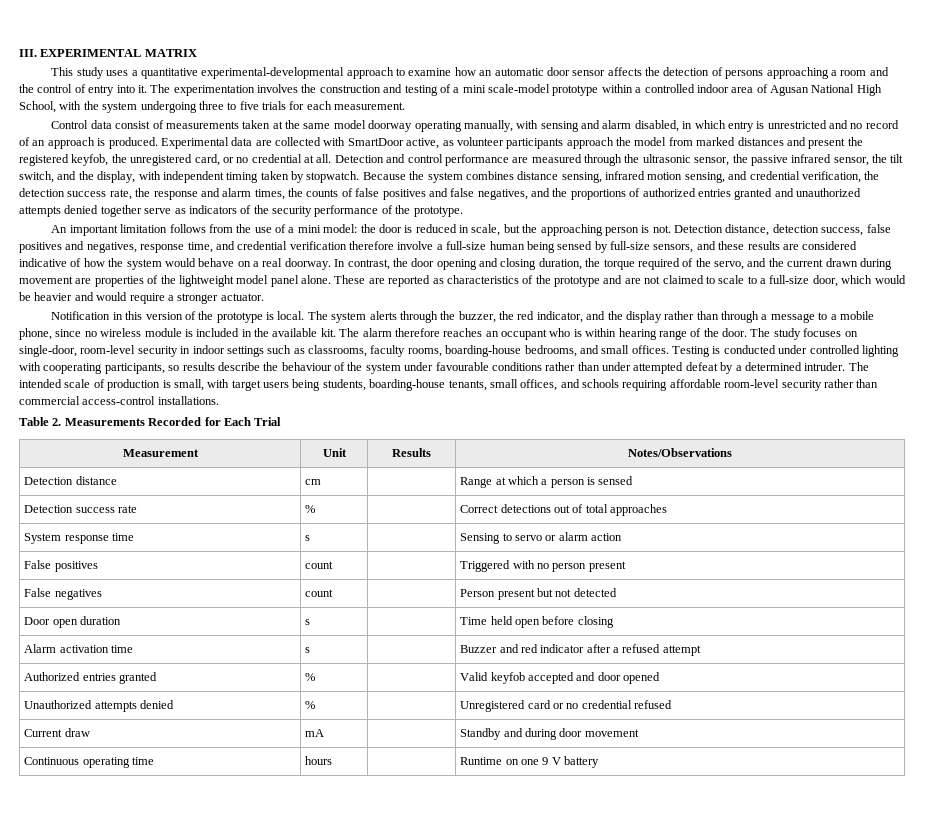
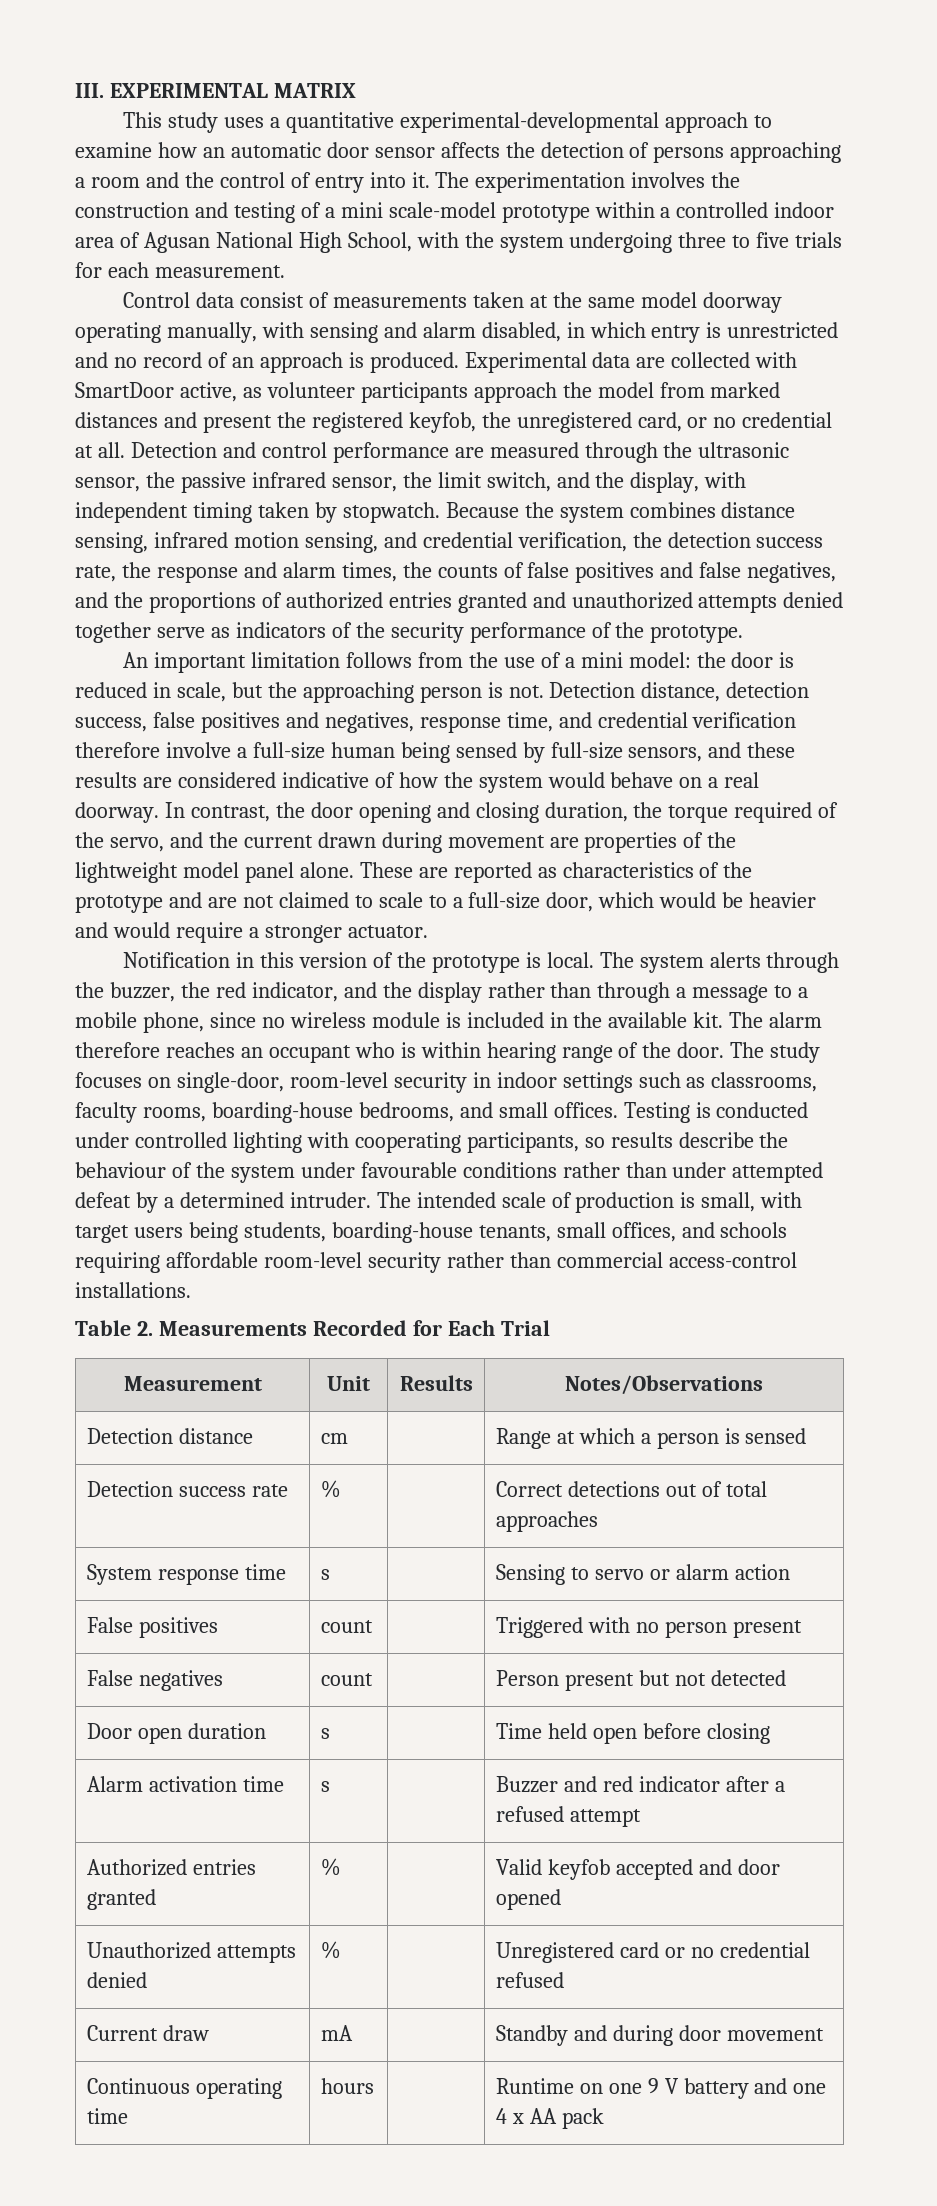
[890,154,904,163] tilt -> [437,472,482,488] limit
(600, 762) none -> [754,2078,827,2094] [495,2108,604,2129] and one 4 x AA pack

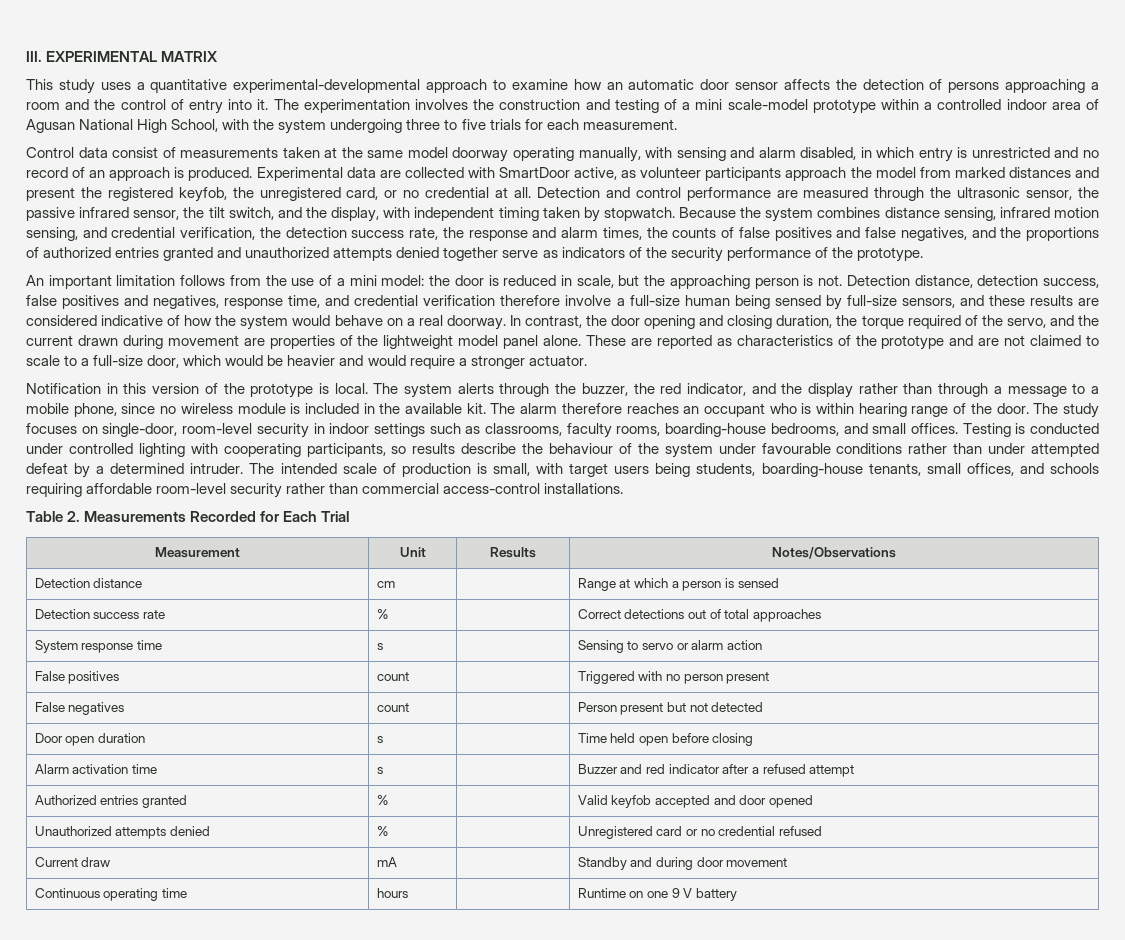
[437,472,482,488] limit -> [208,207,225,218] tilt
[754,2078,827,2094] [495,2108,604,2129] and one 4 x AA pack -> (738, 894) none

